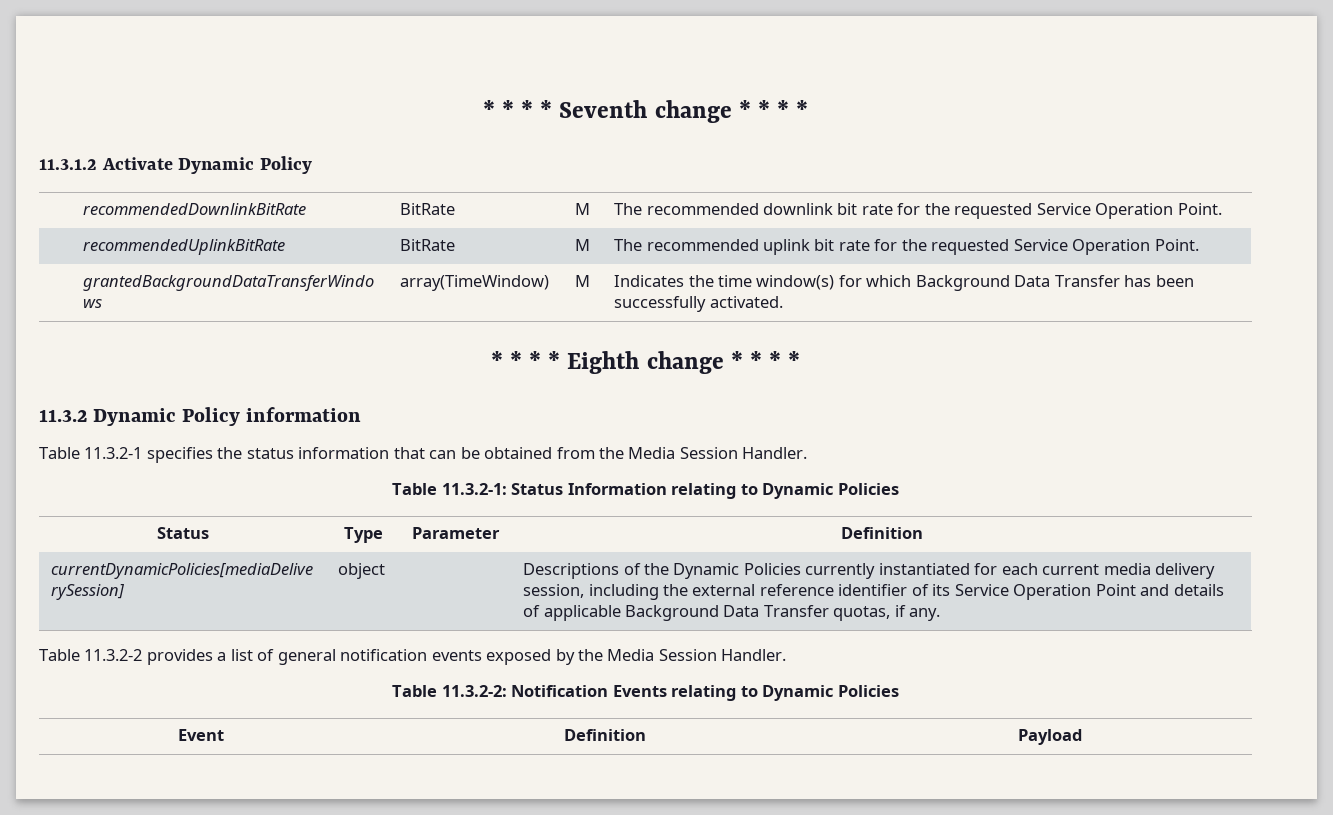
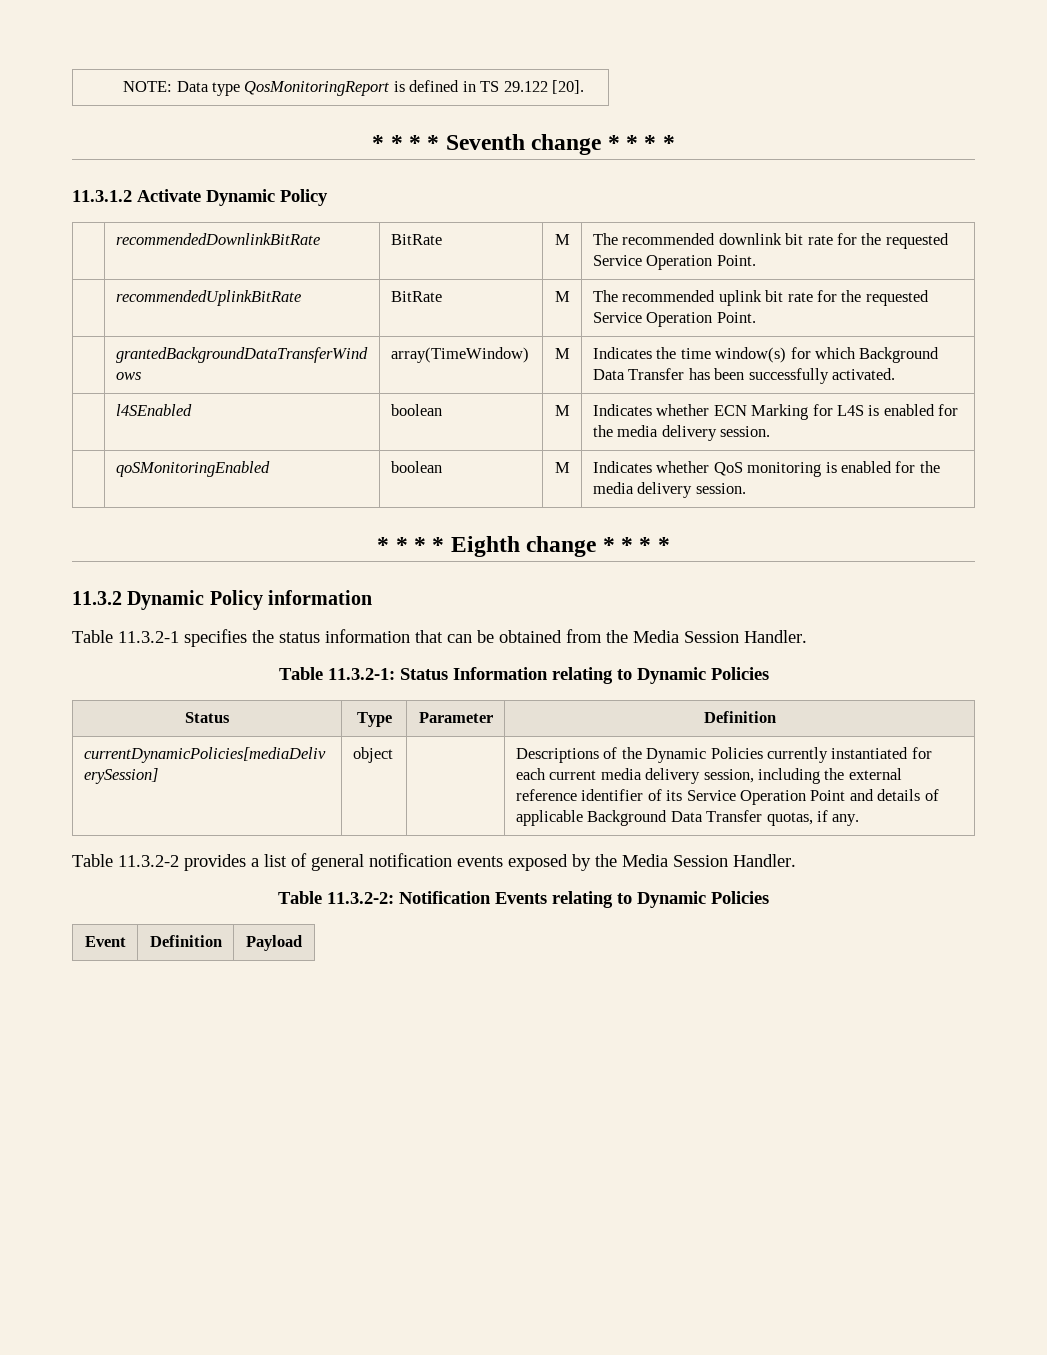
(482, 109) none -> [123,80,585,96] NOTE: Data type QosMonitoringReport is defined in TS 29.122 [20]. //
(783, 302) none -> [115,404,192,416] [390,404,442,416] [554,405,570,416] [592,404,959,420] [592,425,771,441] [115,461,270,477] [390,461,442,473] [554,462,570,473] [592,461,940,477] [592,482,746,498] // | l4SEnabled | boolean | M | Indicates whether ECN Marking for L4S is enabled for the media delivery session. // | qoSMonitoringEnabled | boolean | M | Indicates whether QoS monitoring is enabled for the media delivery session.

